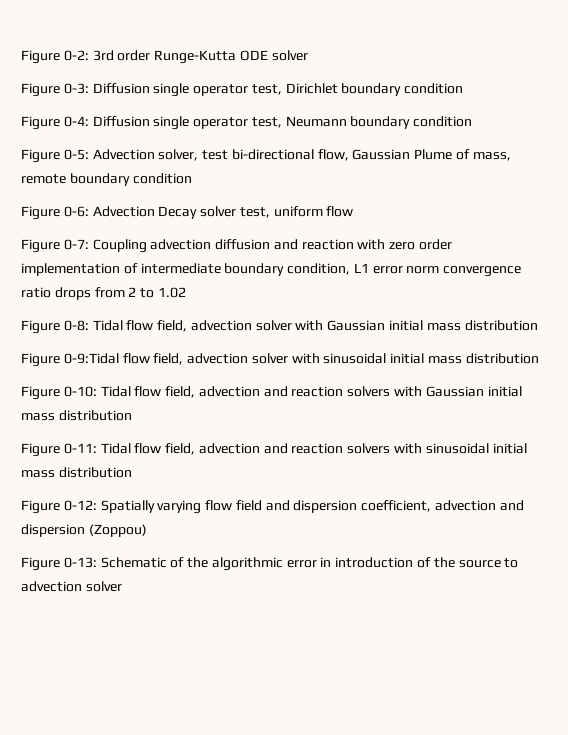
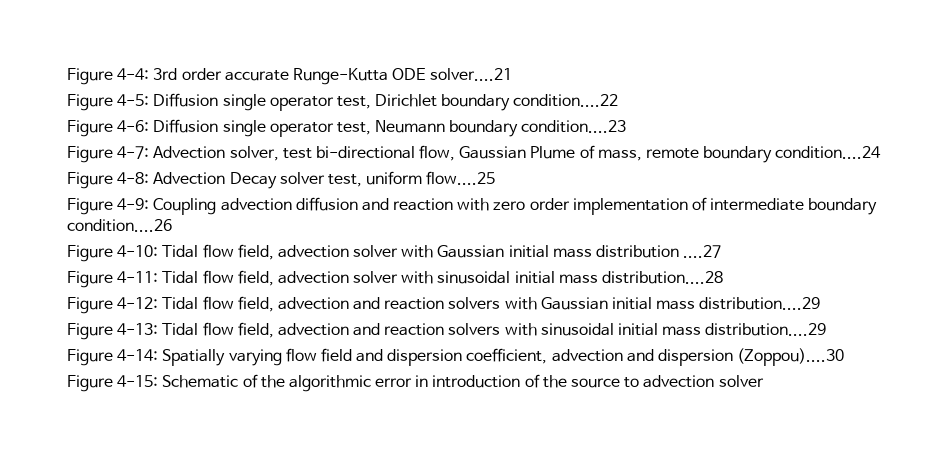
[21,50,89,64] Figure 0-2: -> [67,68,150,85] Figure 4-4:
(151, 55) none -> [224,70,289,81] accurate
[271,50,308,61] [21,83,89,97] solver // Figure 0-3: -> [430,68,513,81] [67,94,150,111] solver....21 // Figure 4-5:
[404,83,464,94] [21,116,89,130] condition // Figure 0-4: -> [513,94,619,107] [67,120,150,137] condition....22 // Figure 4-6:
[413,116,473,127] [21,149,89,163] condition // Figure 0-5: -> [521,120,627,133] [67,146,150,163] condition....23 // Figure 4-7:
[132,173,192,184] [21,206,89,220] condition // Figure 0-6: -> [775,146,882,159] [67,172,150,189] condition....24 // Figure 4-8:
[326,206,354,217] [21,239,89,253] flow // Figure 0-7: -> [426,171,496,185] [67,198,150,215] flow....25 // Figure 4-9:
[287,263,522,277] [21,287,186,300] [21,320,89,334] condition, L1 error norm convergence ratio drops from 2 to 1.02 // Figure 0-8: -> [67,219,172,232] [67,245,159,262] condition....26 // Figure 4-10:
[21,353,119,367] // Figure 0-9:Tidal -> [683,245,722,258] [67,271,199,288] ....27 // Figure 4-11: Tidal
[465,353,539,364] [21,386,97,400] distribution // Figure 0-10: -> [602,271,724,284] [67,297,159,314] distribution....28 // Figure 4-12:
[58,410,132,421] [21,443,97,457] distribution // Figure 0-11: -> [699,297,821,310] [67,323,159,340] distribution....29 // Figure 4-13:
[58,467,132,478] [21,500,97,514] distribution // Figure 0-12: -> [705,323,827,336] [67,349,159,366] distribution....29 // Figure 4-14:
[88,524,147,537] [21,557,97,571] (Zoppou) // Figure 0-13: -> [737,348,845,366] [67,375,159,392] (Zoppou)....30 // Figure 4-15:

